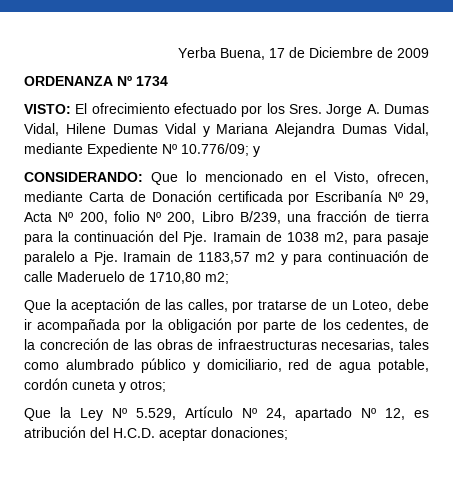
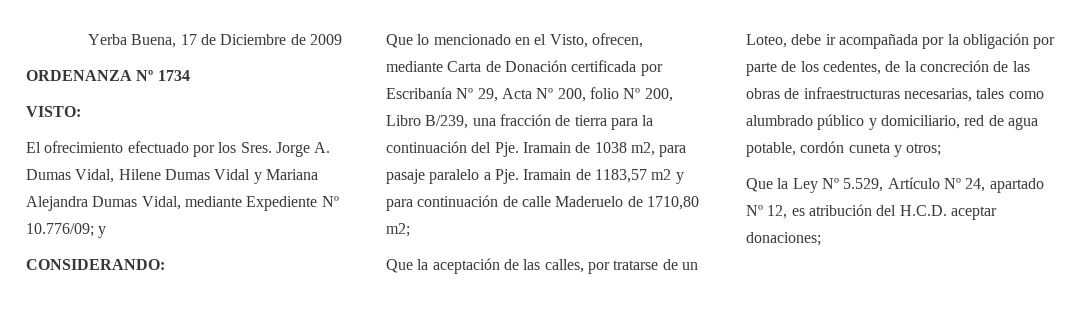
(71, 109) none -> (81, 111) //
(143, 177) none -> (165, 264) //

